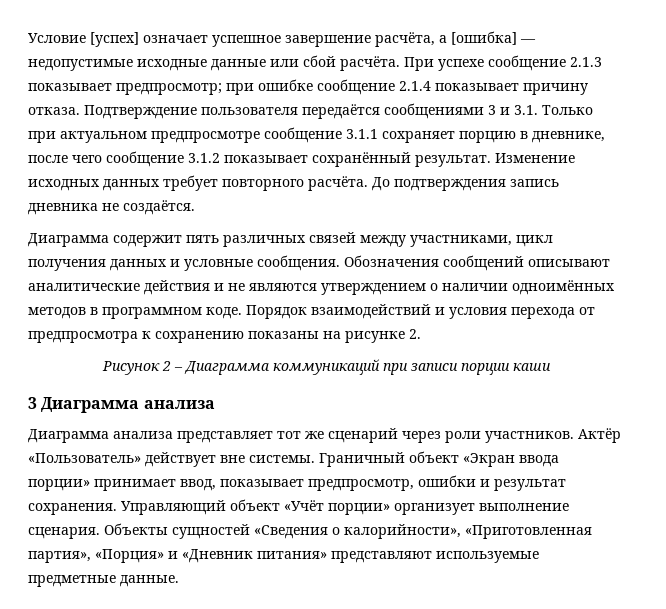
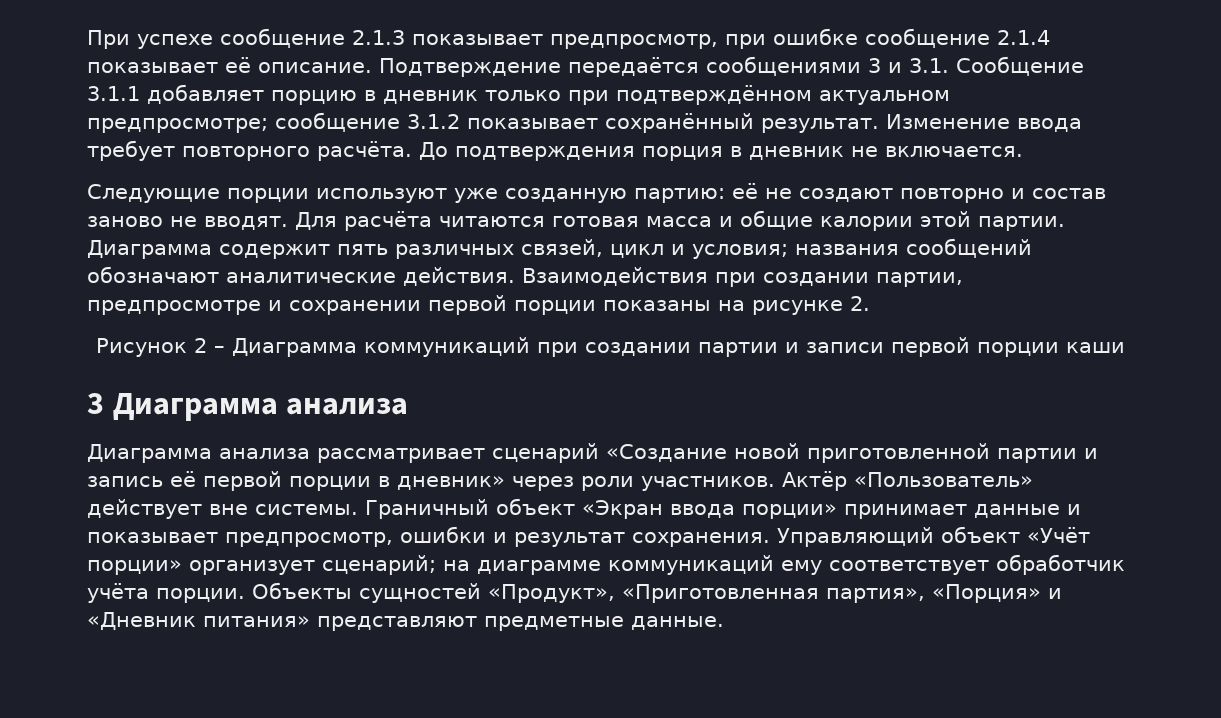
[28,31,536,47] [28,55,400,71] Условие [успех] означает успешное завершение расчёта, а [ошибка] — недопустимые исходные данные или сбой расчёта. -> (87, 39) none
[116,83,222,95] предпросмотр; -> [550,34,718,49] предпросмотр,
[523,83,588,95] [28,105,298,119] причину отказа. Подтверждение пользователя -> [225,57,561,77] её описание. Подтверждение
[542,105,593,115] [28,127,605,143] [28,155,102,163] Только при актуальном предпросмотре сообщение 3.1.1 сохраняет порцию в дневнике, после чего -> [956,56,1084,76] [87,84,950,105] [87,118,268,133] Сообщение 3.1.1 добавляет порцию в дневник только при подтверждённом актуальном предпросмотре;
[28,179,160,191] исходных данных -> [1017,118,1082,132] ввода
[510,179,559,187] [28,200,195,215] [28,232,553,247] [28,255,610,271] [28,280,615,295] [28,304,595,319] [28,331,244,343] запись дневника не создаётся. // Диаграмма содержит пять различных связей между участниками, цикл получения данных и условные сообщения. Обозначения сообщений описывают аналитические действия и не являются утверждением о наличии одноимённых методов в программном коде. Порядок взаимодействий и условия перехода от предпросмотра к сохранению -> [642,146,1023,161] [87,183,1106,203] [87,210,1065,231] [87,238,1032,259] [87,266,963,287] [87,295,596,315] порция в дневник не включается. // Следующие порции используют уже созданную партию: её не создают повторно и состав заново не вводят. Для расчёта читаются готовая масса и общие калории этой партии. Диаграмма содержит пять различных связей, цикл и условия; названия сообщений обозначают аналитические действия. Взаимодействия при создании партии, предпросмотре и сохранении первой порции
[410,363,458,371] записи -> [585,337,970,357] создании партии и записи первой
[177,428,398,443] представляет тот же сценарий -> [317,443,1098,463] [87,471,505,491] рассматривает сценарий «Создание новой приготовленной партии и запись её первой порции в дневник»
[180,479,216,491] ввод, -> [974,504,1081,518] данные и
[479,503,569,511] [28,523,461,539] выполнение сценария. Объекты сущностей «Сведения о калорийности», -> [322,554,1125,575] [87,582,615,603] сценарий; на диаграмме коммуникаций ему соответствует обработчик учёта порции. Объекты сущностей «Продукт»,
[436,551,539,563] используемые -> (477, 623) none

